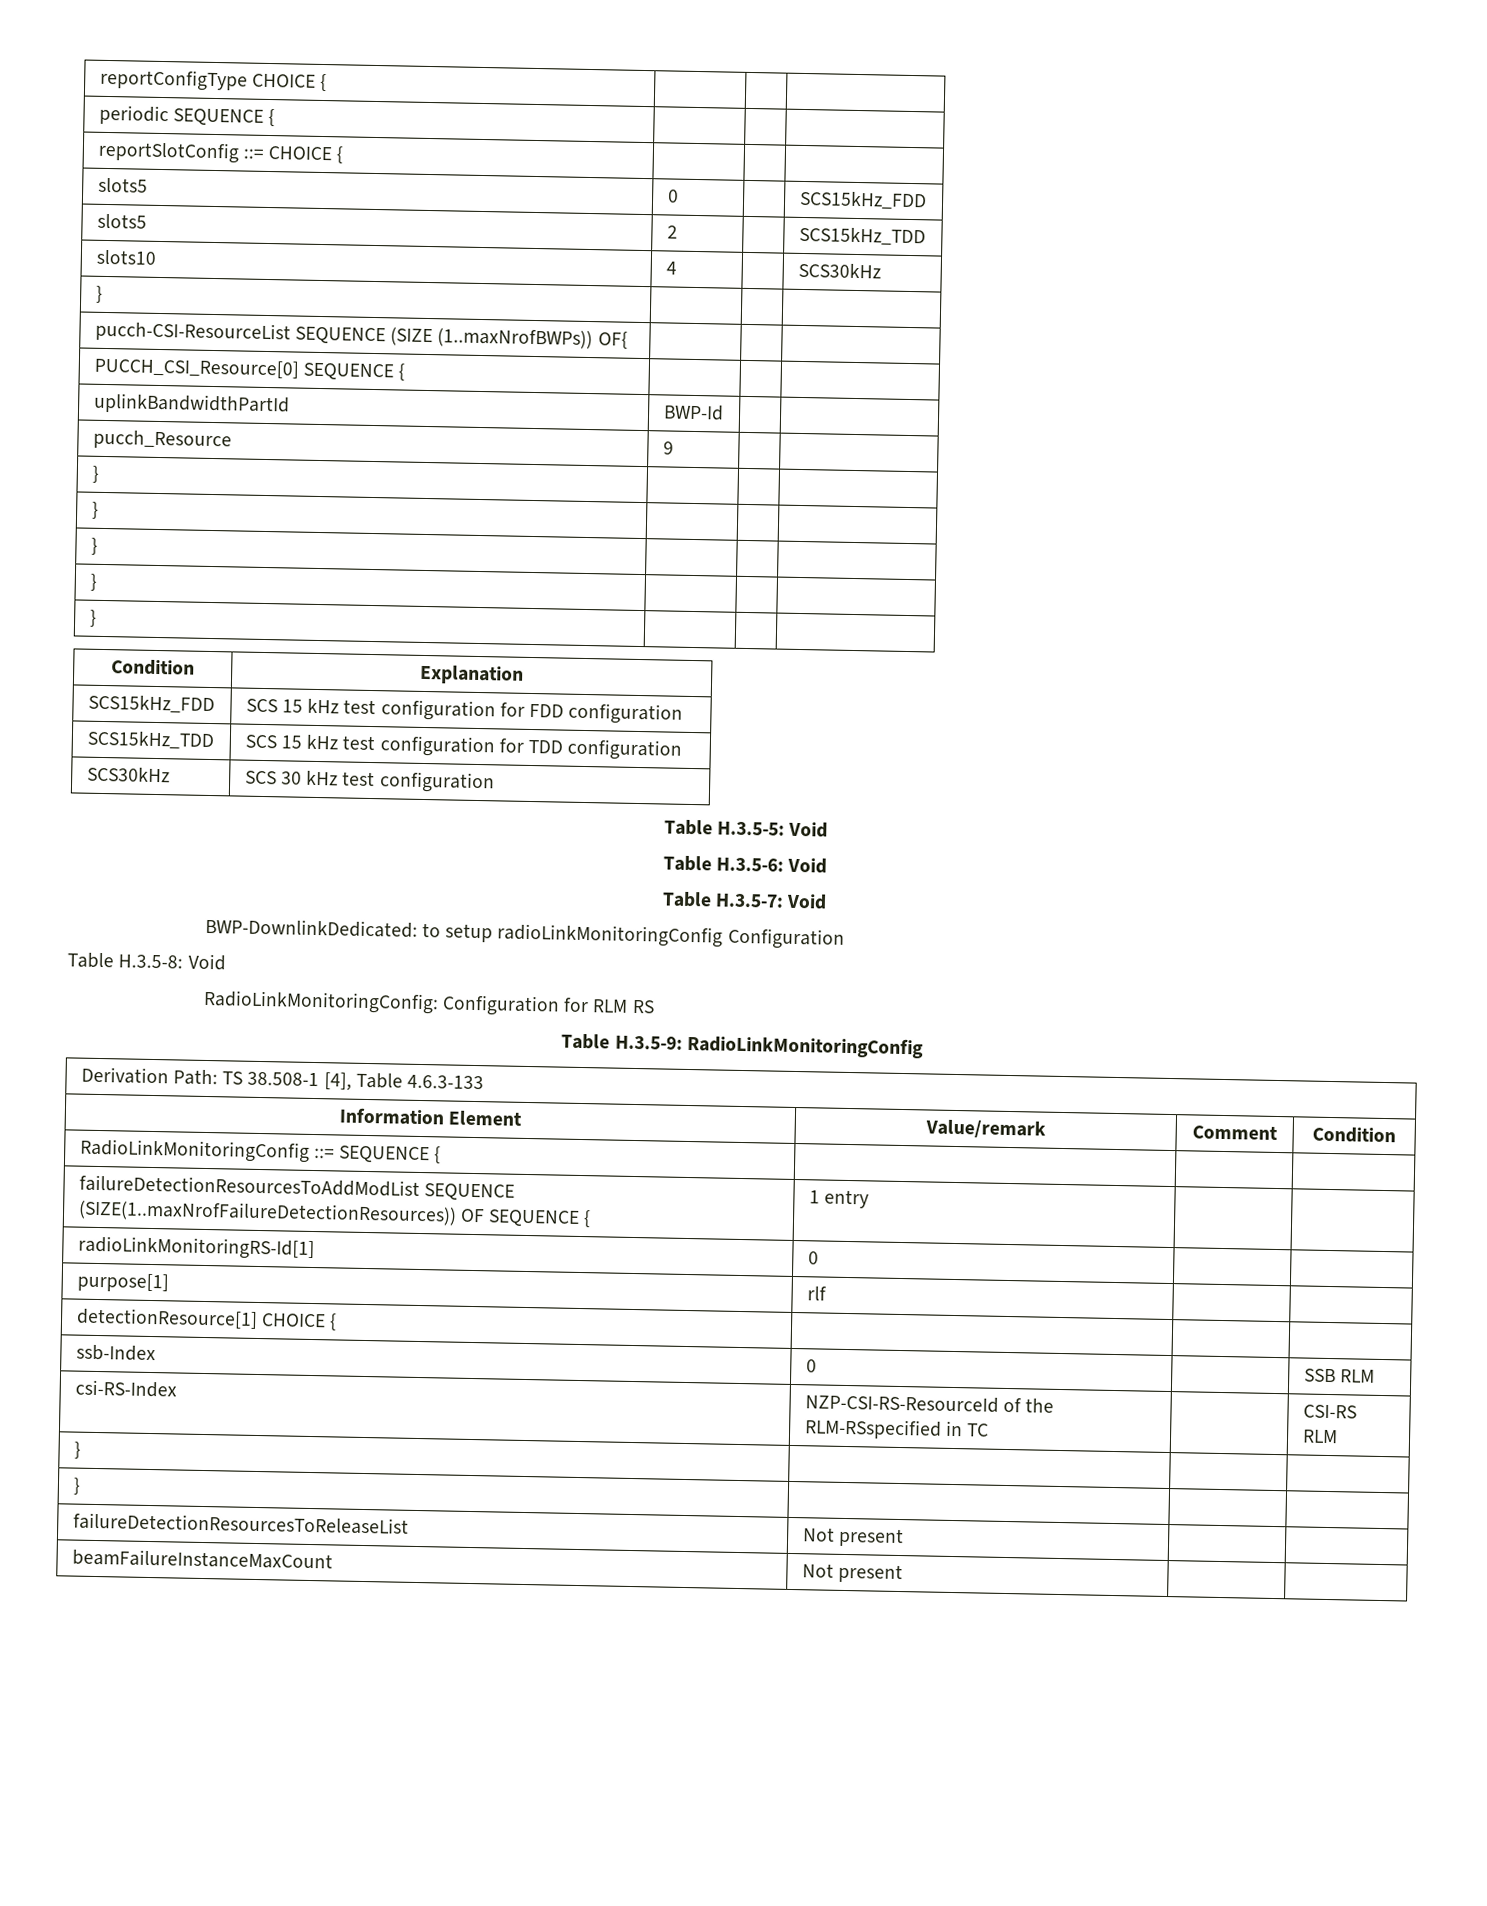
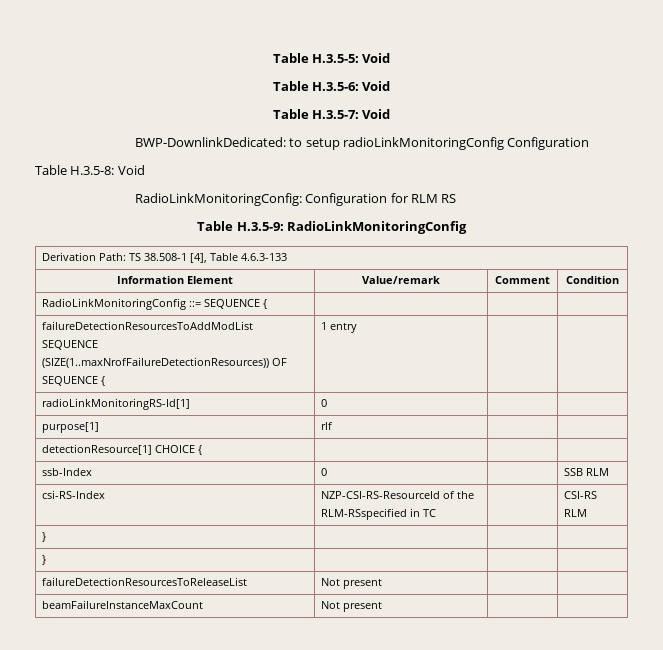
[99,68,328,92] [98,104,276,127] [97,140,344,164] [97,177,148,193] [667,189,679,203] [798,190,927,211] [96,213,147,229] [666,225,678,239] [798,226,926,247] [95,249,157,265] [665,261,677,275] [797,262,881,279] [95,285,103,303] [94,320,628,350] [93,357,406,381] [92,392,290,416] [662,404,724,421] [92,429,232,451] [662,441,674,455] [91,465,99,483] [90,501,99,519] [90,537,98,555] [89,573,97,591] [88,609,97,627] [111,659,195,676] [419,664,524,685] [87,694,215,715] [245,698,684,725] [86,730,215,751] [244,734,683,761] [86,766,170,783] [244,770,495,794] reportConfigType CHOICE { | | | // periodic SEQUENCE { | | | // reportSlotConfig ::= CHOICE { | | | // slots5 | 0 | | SCS15kHz_FDD // slots5 | 2 | | SCS15kHz_TDD // slots10 | 4 | | SCS30kHz // } | | | // pucch-CSI-ResourceList SEQUENCE (SIZE (1..maxNrofBWPs)) OF{ | | | // PUCCH_CSI_Resource[0] SEQUENCE { | | | // uplinkBandwidthPartId | BWP-Id | | // pucch_Resource | 9 | | // } | | | // } | | | // } | | | // } | | | // } | | | // Condition | Explanation // SCS15kHz_FDD | SCS 15 kHz test configuration for FDD configuration // SCS15kHz_TDD | SCS 15 kHz test configuration for TDD configuration // SCS30kHz | SCS 30 kHz test configuration // -> (272, 58) none

